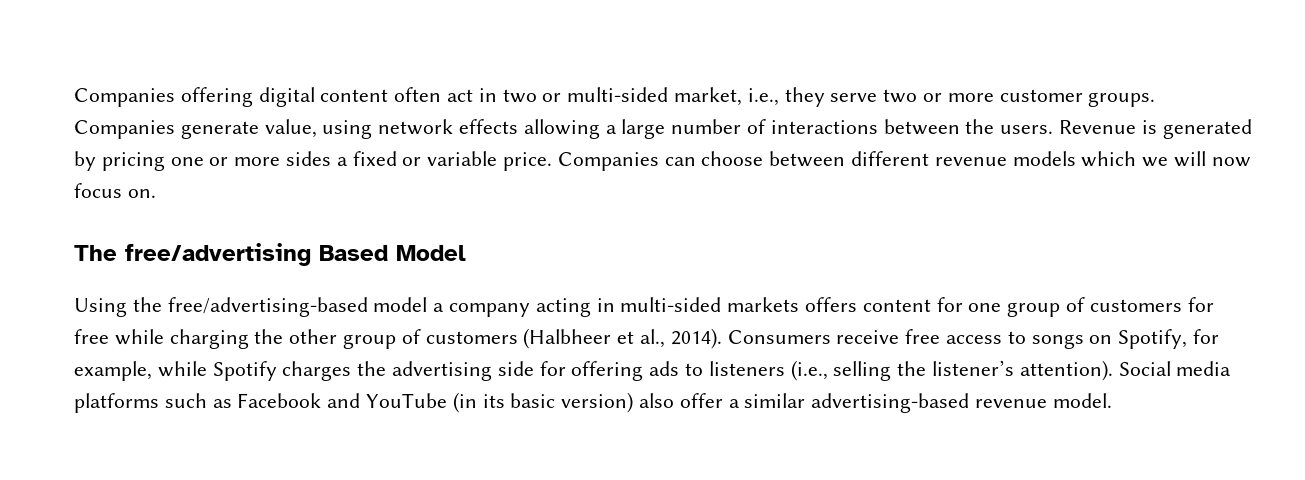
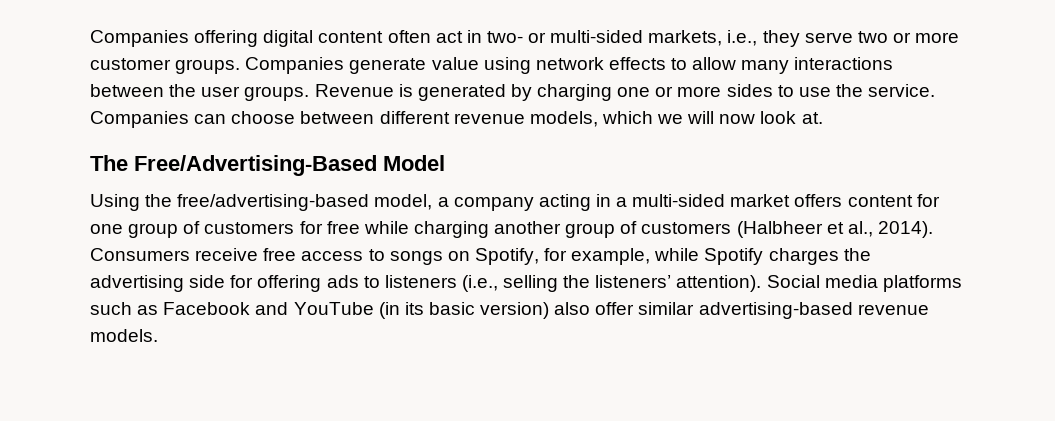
[502,89,537,103] two -> [486,31,523,43] two-
[674,87,743,106] market, -> [648,30,723,46] markets,
[264,119,317,138] value, -> [431,57,479,70] value
[523,119,767,139] allowing a large number of -> [671,57,790,74] to allow many
[1000,125,1054,134] users. -> [201,86,310,101] user groups.
[101,152,165,171] pricing -> [537,84,613,101] charging
[336,151,553,171] a fixed or variable price. -> [777,84,936,97] to use the service.
[1012,151,1076,166] models -> [529,111,598,127] models,
[74,183,156,198] focus on. -> [760,111,823,124] look at.
[125,243,388,266] free/advertising Based -> [134,155,377,176] Free/Advertising-Based
[373,297,428,312] model -> [374,194,433,210] model,
[620,297,800,312] multi-sided markets -> [616,194,791,207] a multi-sided market
[254,329,338,344] the other -> [494,221,562,234] another
[932,360,1015,376] listener’s -> [595,275,672,288] listeners’
[728,399,740,408] a -> (635, 308) none
[1052,393,1112,408] model. -> [90,329,158,342] models.

